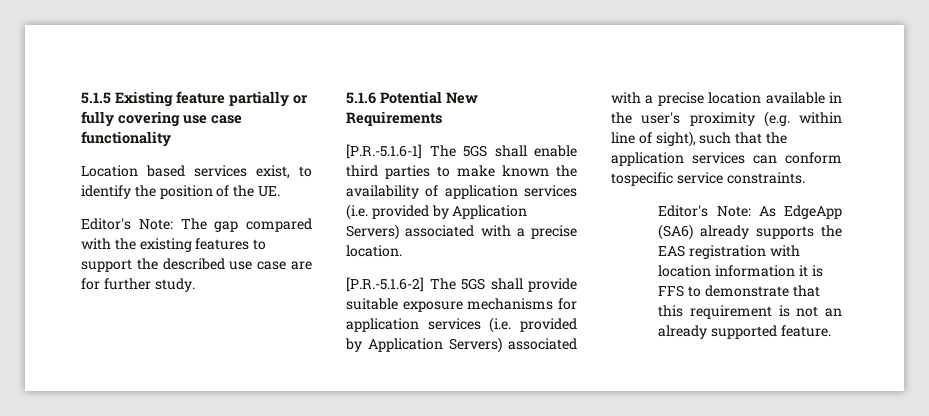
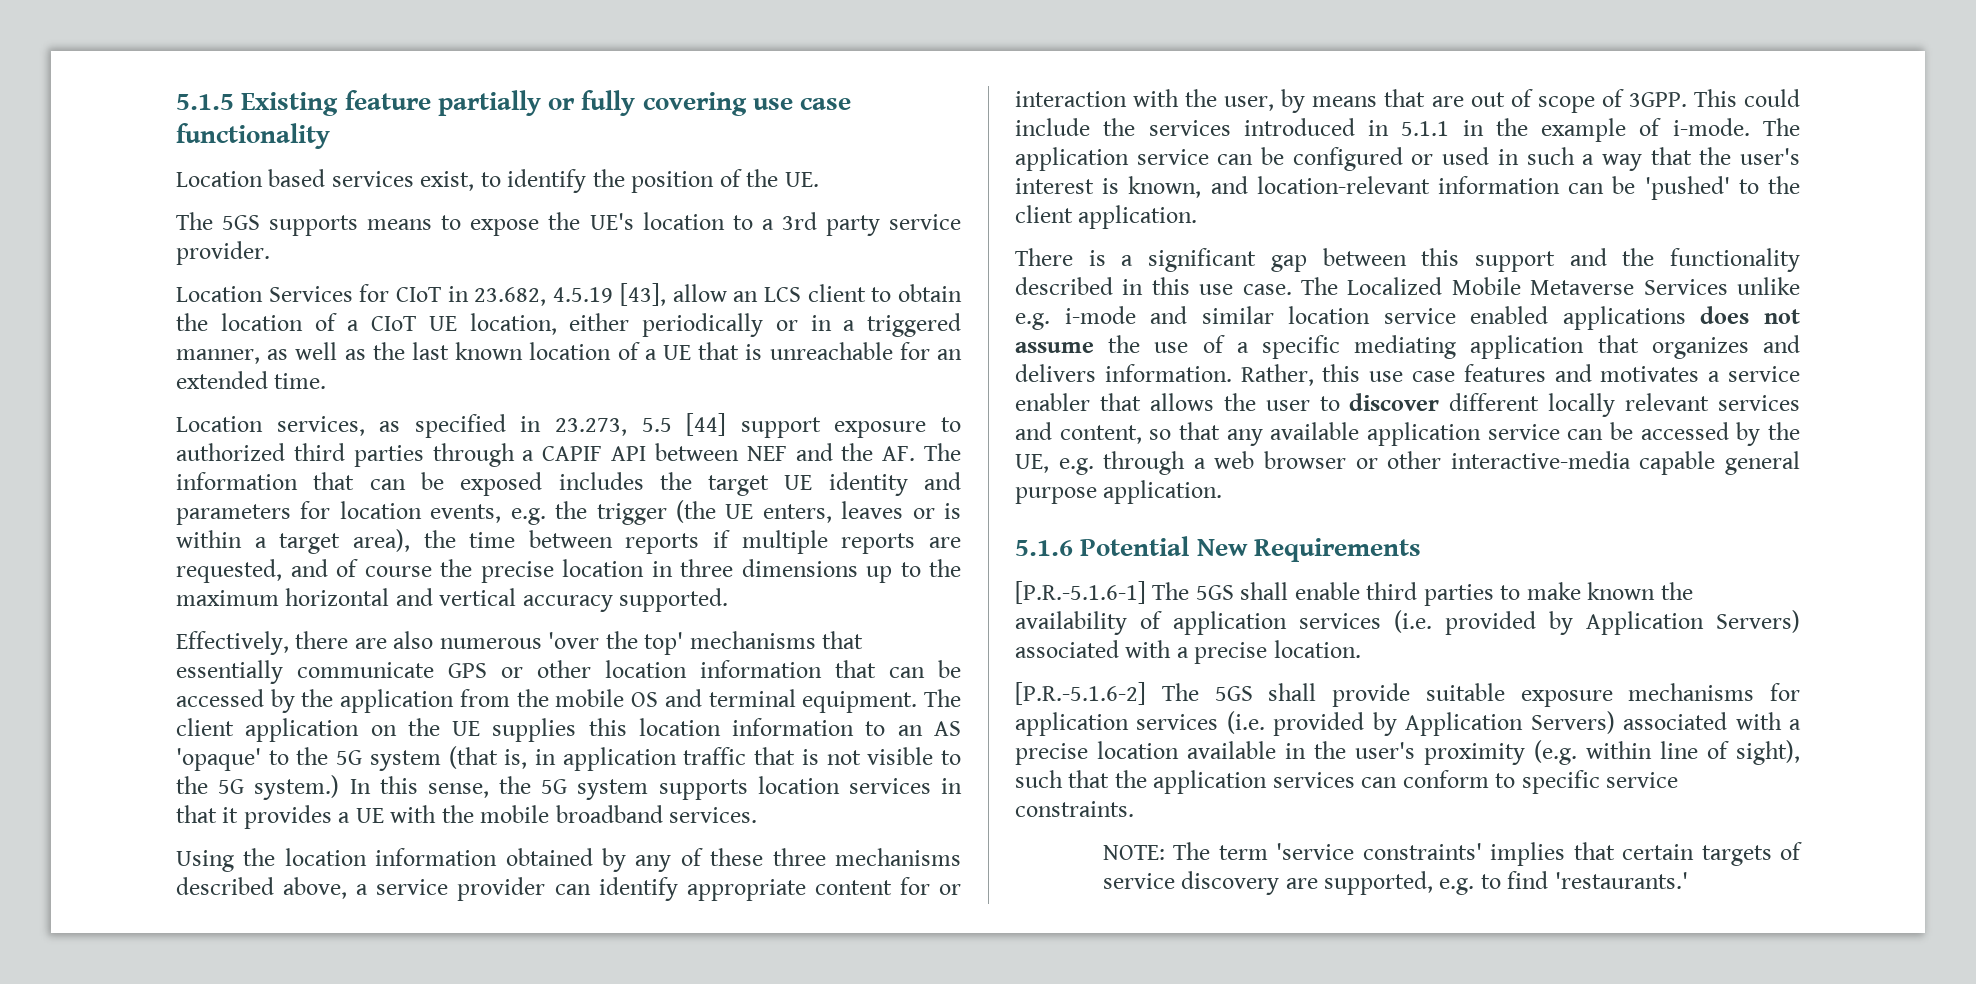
[81,218,312,232] [81,238,267,252] [81,258,312,272] [81,278,195,292] Editor's Note: The gap compared with the existing features to support the described use case are for further study. -> [176,212,962,236] [176,241,270,265] [176,283,963,306] [176,313,961,337] [176,342,963,364] [176,371,327,389] [176,413,962,438] [176,443,962,467] [176,472,961,496] [176,500,961,525] [176,529,961,554] [176,559,961,583] [176,588,729,612] [176,631,864,655] [176,660,961,684] [176,689,962,713] [176,718,961,742] [176,746,961,771] [176,775,962,800] [176,805,758,829] [176,848,961,872] [176,877,962,901] [1015,89,1800,113] [1015,118,1800,142] [1015,147,1800,171] [1015,176,1801,200] [1015,205,1198,229] [1015,248,1800,272] [1015,277,1800,295] [1015,306,1800,330] [1015,335,1800,359] [1015,364,1800,386] [1015,393,1800,417] [1015,422,1800,446] [1015,451,1800,475] [1015,480,1223,504] The 5GS supports means to expose the UE's location to a 3rd party service provider. // Location Services for CIoT in 23.682, 4.5.19 [43], allow an LCS client to obtain the location of a CIoT UE location, either periodically or in a triggered manner, as well as the last known location of a UE that is unreachable for an extended time. // Location services, as specified in 23.273, 5.5 [44] support exposure to authorized third parties through a CAPIF API between NEF and the AF. The information that can be exposed includes the target UE identity and parameters for location events, e.g. the trigger (the UE enters, leaves or is within a target area), the time between reports if multiple reports are requested, and of course the precise location in three dimensions up to the maximum horizontal and vertical accuracy supported. // Effectively, there are also numerous 'over the top' mechanisms that essentially communicate GPS or other location information that can be accessed by the application from the mobile OS and terminal equipment. The client application on the UE supplies this location information to an AS 'opaque' to the 5G system (that is, in application traffic that is not visible to the 5G system.) In this sense, the 5G system supports location services in that it provides a UE with the mobile broadband services. // Using the location information obtained by any of these three mechanisms described above, a service provider can identify appropriate content for or interaction with the user, by means that are out of scope of 3GPP. This could include the services introduced in 5.1.1 in the example of i-mode. The application service can be configured or used in such a way that the user's interest is known, and location-relevant information can be 'pushed' to the client application. // There is a significant gap between this support and the functionality described in this use case. The Localized Mobile Metaverse Services unlike e.g. i-mode and similar location service enabled applications does not assume the use of a specific mediating application that organizes and delivers information. Rather, this use case features and motivates a service enabler that allows the user to discover different locally relevant services and content, so that any available application service can be accessed by the UE, e.g. through a web browser or other interactive-media capable general purpose application.
[611,172,673,186] tospecific -> [1495,770,1600,794] to specific
[658,205,842,219] [658,224,842,240] [658,245,800,259] [658,265,823,277] [658,285,820,297] [658,305,842,319] [658,325,831,339] Editor's Note: As EdgeApp (SA6) already supports the EAS registration with location information it is FFS to demonstrate that this requirement is not an already supported feature. -> [1102,842,1802,866] [1102,871,1688,895] NOTE: The term 'service constraints' implies that certain targets of service discovery are supported, e.g. to find 'restaurants.'

